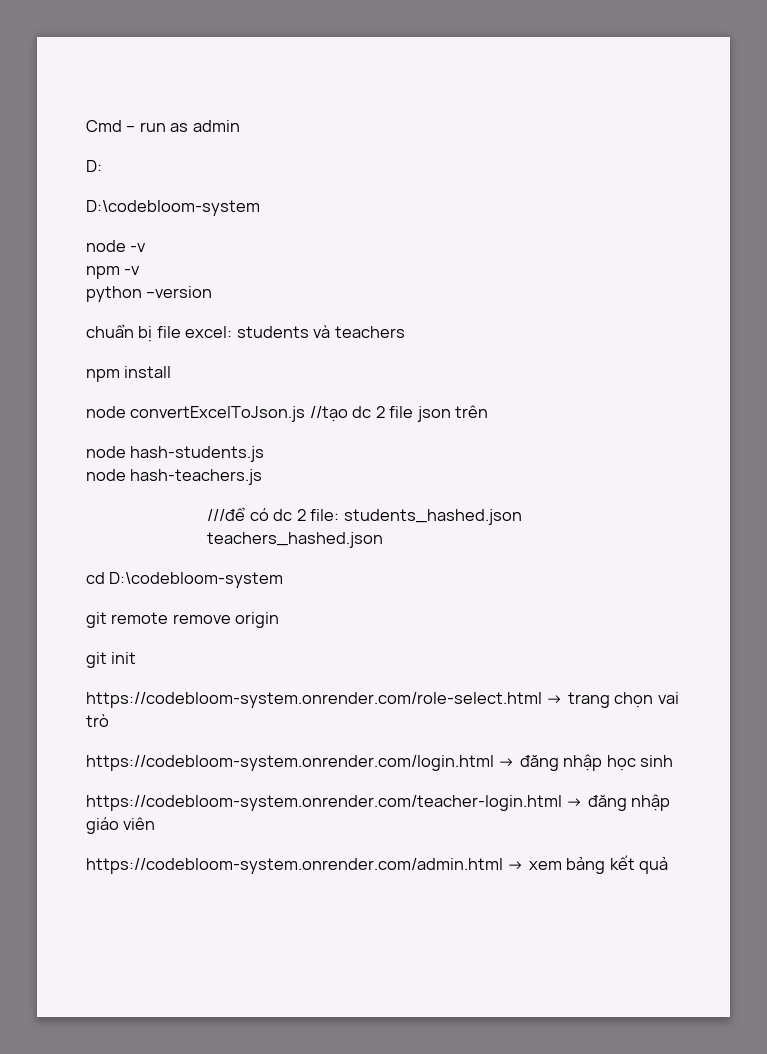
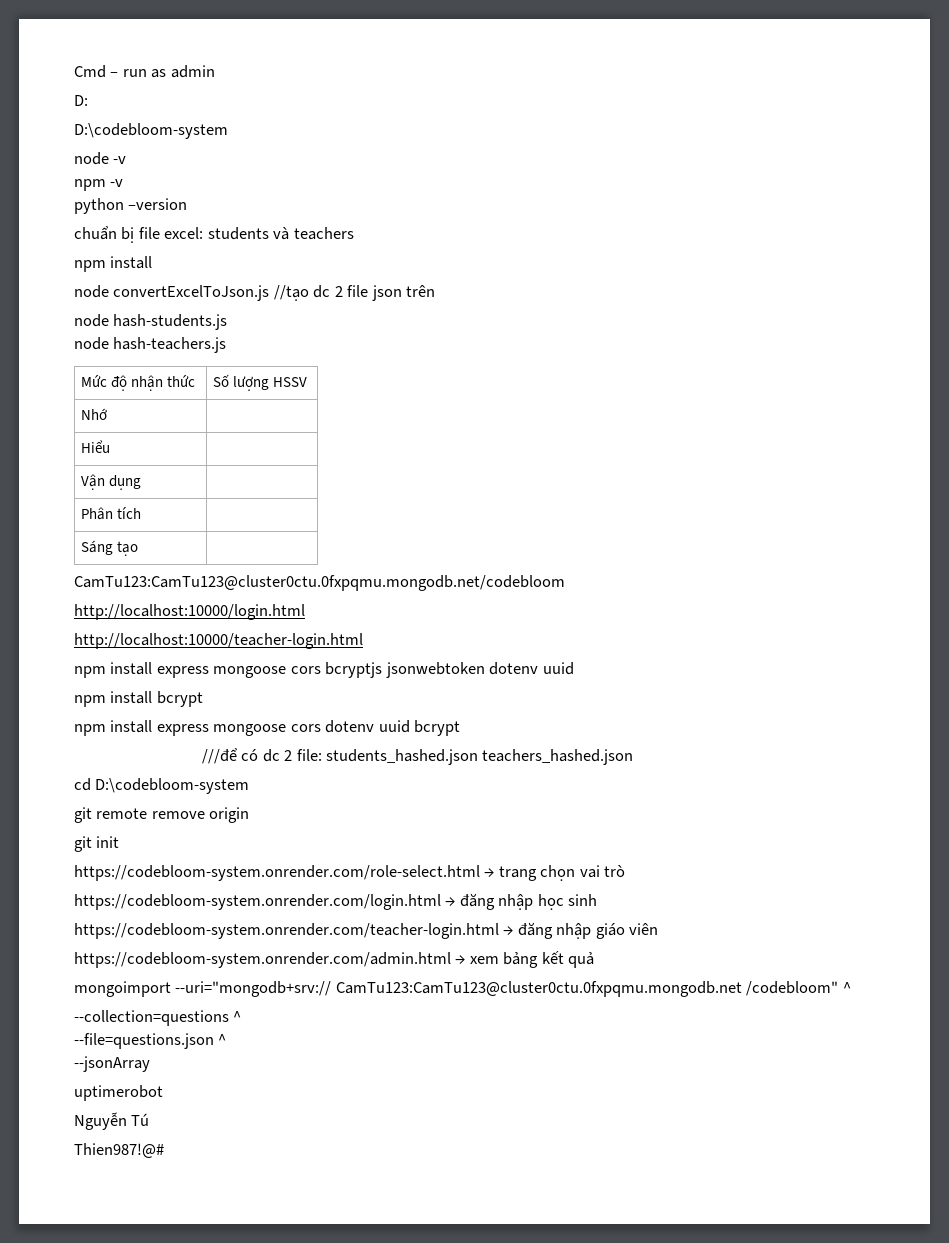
(263, 477) none -> [80,375,195,391] [212,374,307,391] [80,408,107,420] [80,440,110,453] [80,474,141,490] [80,507,141,520] [80,540,138,556] [74,575,565,591] [74,604,305,620] [74,633,363,649] [74,662,574,678] [74,691,203,707] [74,720,461,736] // Mức độ nhận thức | Số lượng HSSV // Nhớ | // Hiểu | // Vận dụng | // Phân tích | // Sáng tạo | // CamTu123:CamTu123@cluster0ctu.0fxpqmu.mongodb.net/codebloom // http://localhost:10000/login.html // http://localhost:10000/teacher-login.html // npm install express mongoose cors bcryptjs jsonwebtoken dotenv uuid // npm install bcrypt // npm install express mongoose cors dotenv uuid bcrypt
(669, 865) none -> [74,981,851,997] [74,1010,242,1026] [74,1033,227,1049] [74,1056,150,1072] [74,1085,163,1101] [74,1112,150,1130] [74,1143,164,1158] // mongoimport --uri="mongodb+srv:// CamTu123:CamTu123@cluster0ctu.0fxpqmu.mongodb.net /codebloom" ^ // --collection=questions ^ // --file=questions.json ^ // --jsonArray // uptimerobot // Nguyễn Tú // Thien987!@#

